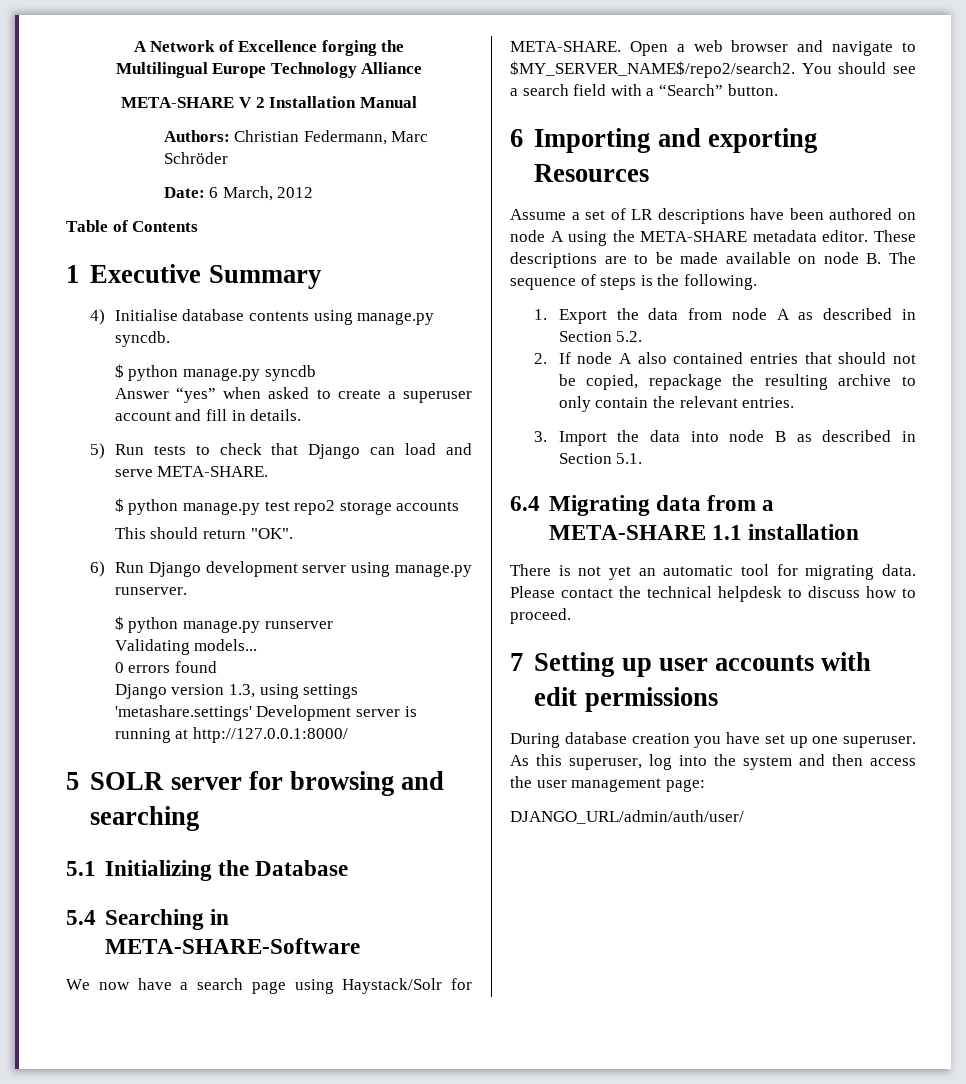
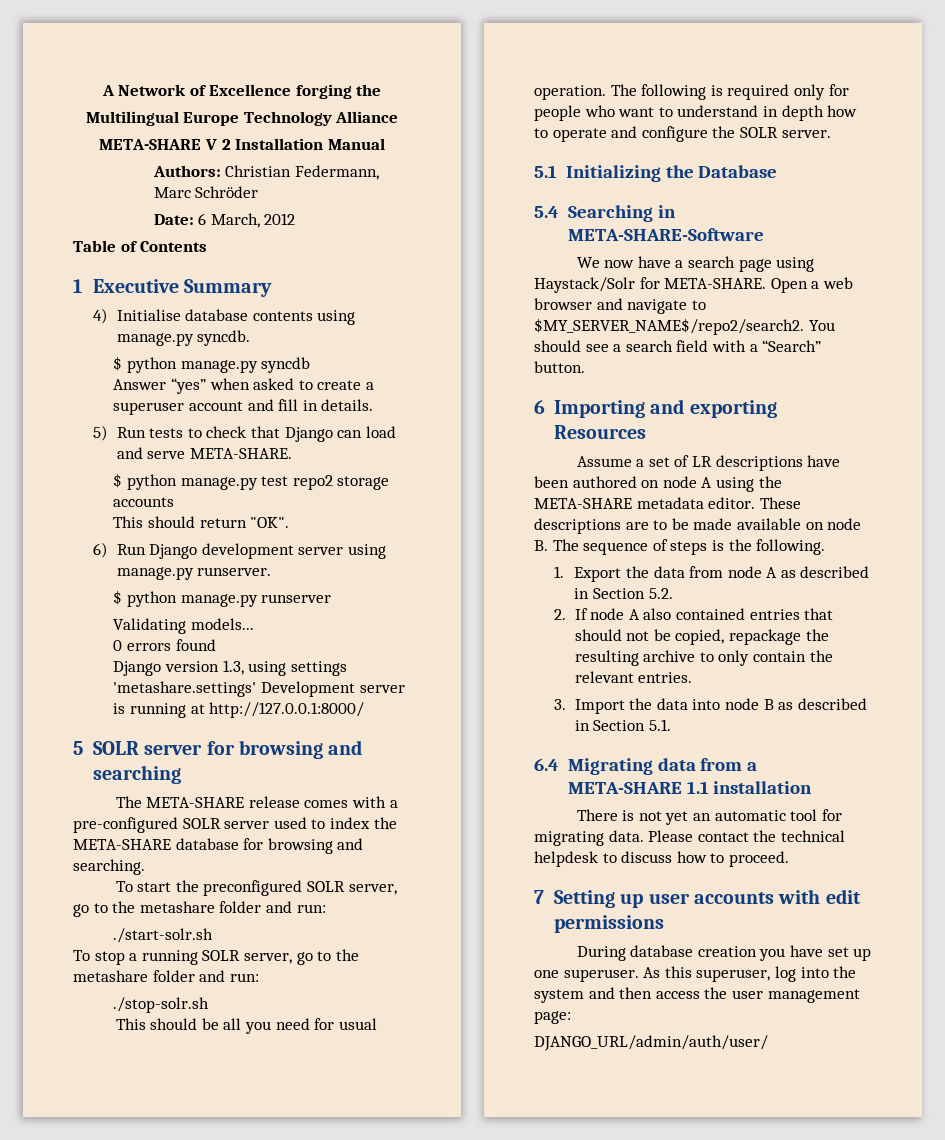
(200, 818) none -> [115,796,398,808] [73,817,397,833] [73,838,364,854] [73,859,145,875] [115,880,397,896] [73,901,326,917] [113,928,214,943] [73,949,359,965] [73,970,259,982] [113,997,210,1013] [115,1018,377,1034] [534,84,849,100] [534,105,858,121] [534,126,831,142] // The META-SHARE release comes with a pre-configured SOLR server used to index the META-SHARE database for browsing and searching. // To start the preconfigured SOLR server, go to the metashare folder and run: // ./start-solr.sh // To stop a running SOLR server, go to the metashare folder and run: // ./stop-solr.sh // This should be all you need for usual operation. The following is required only for people who want to understand in depth how to operate and configure the SOLR server.

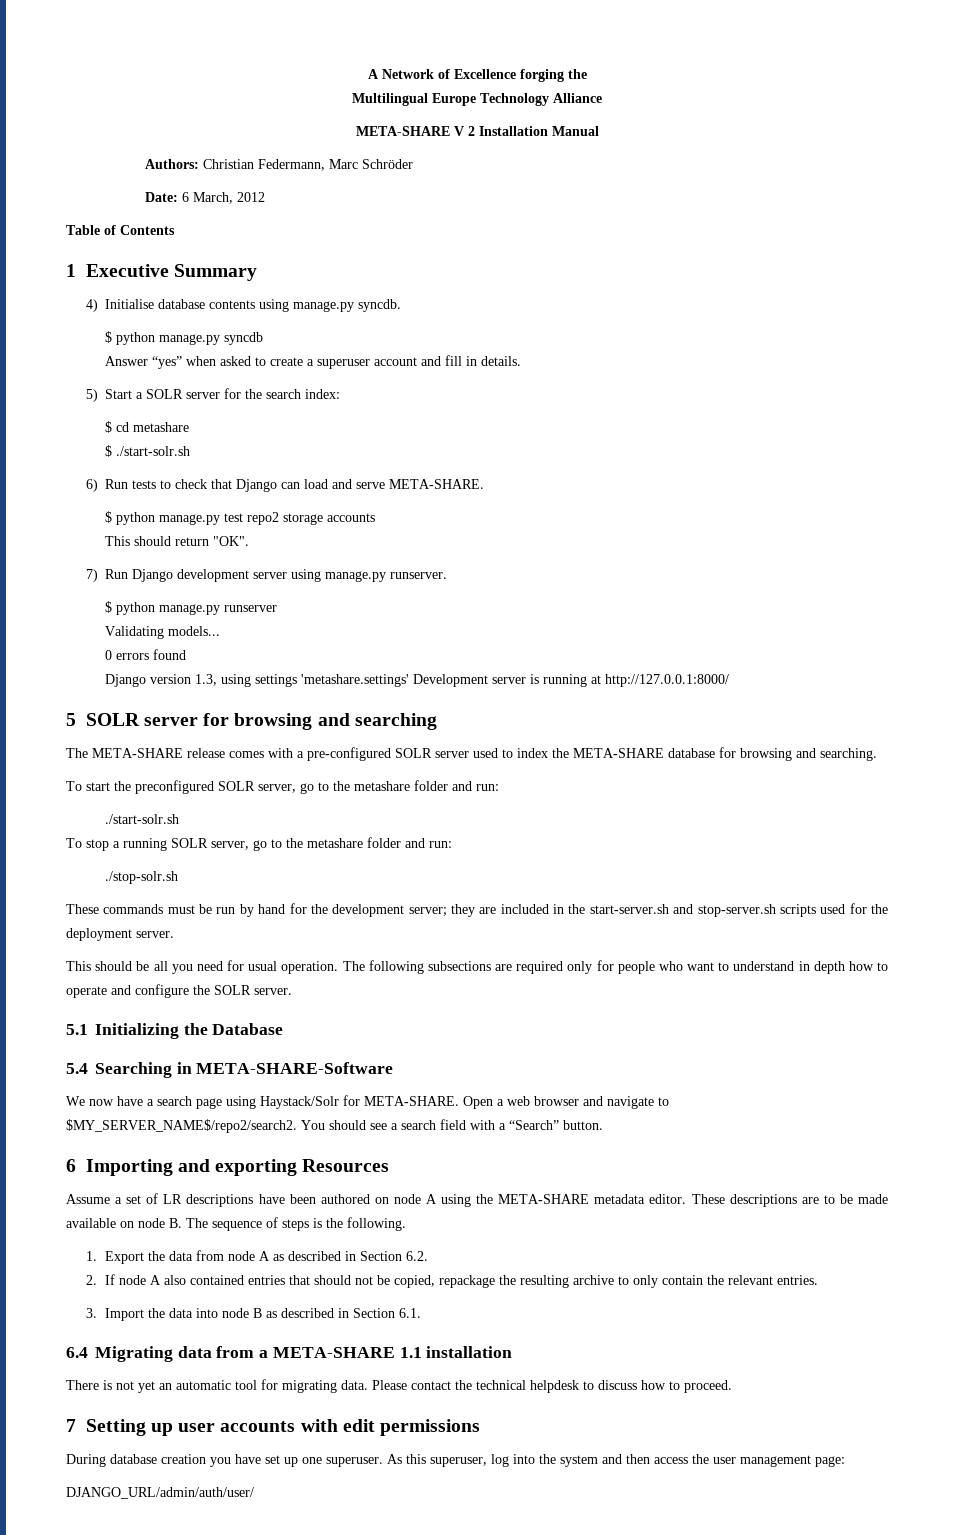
(109, 433) none -> [105,388,341,399] [105,421,190,433] [105,445,191,457] [85,479,98,492] Start a SOLR server for the search index: // $ cd metashare // $ ./start-solr.sh // 6)
[93,542,109,558] 6) -> [85,569,98,582] 7)
(210, 1005) none -> [66,903,889,917] [66,928,174,941] // These commands must be run by hand for the development server; they are included in the start-server.sh and stop-server.sh scripts used for the deployment server.
[710,85,723,96] is -> [427,961,512,971] subsections are
[648,588,673,599] 5.2. -> [406,1251,429,1261] 6.2.
[648,719,671,731] 5.1. -> [399,1308,422,1318] 6.1.

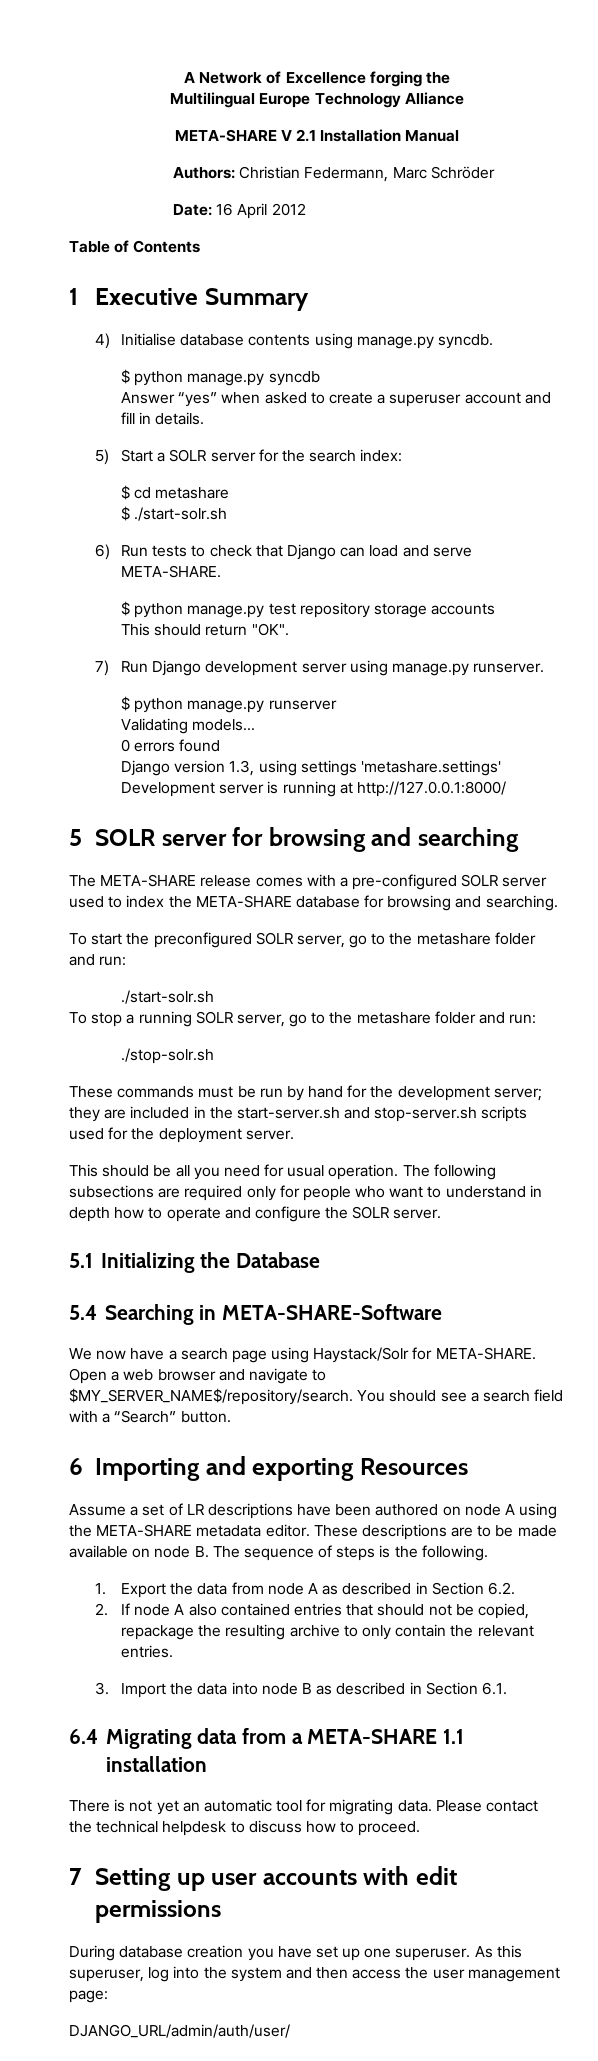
[467,126,475,136] 2 -> [296,129,316,142] 2.1
[181,192,233,204] 6 March, -> [216,203,268,219] 16 April
[247,512,280,525] repo2 -> [299,602,370,618] repository
[66,1119,297,1133] $MY_SERVER_NAME$/repo2/search2. -> [69,1388,353,1405] $MY_SERVER_NAME$/repository/search.

